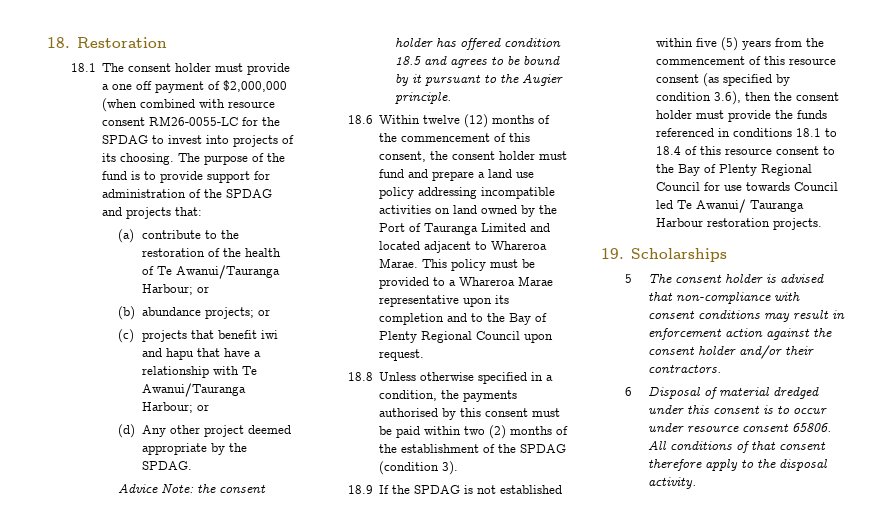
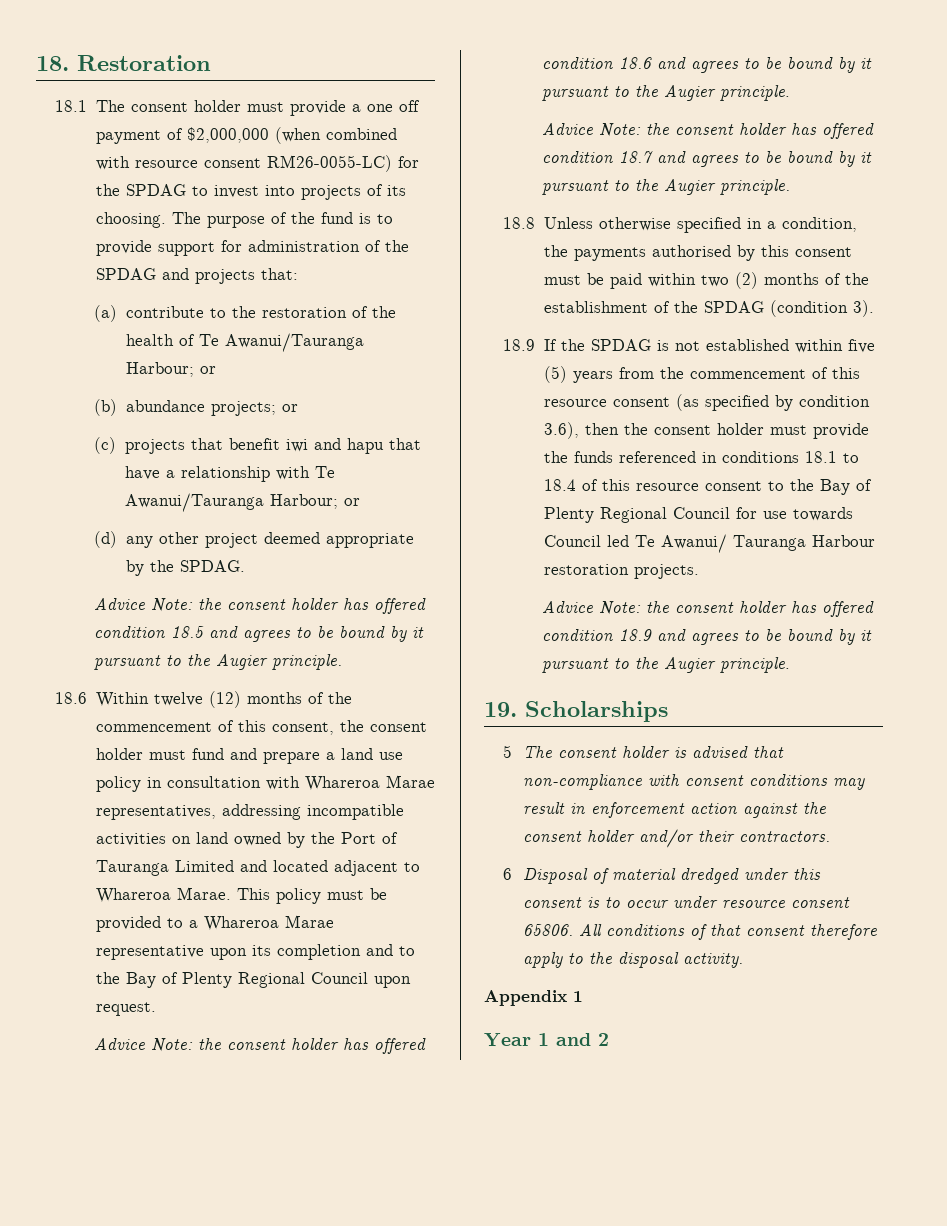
[149,116,239,126] RM26-0055-LC -> [266,155,392,172] RM26-0055-LC)
[141,425,166,437] Any -> [125,536,153,548] any
(415, 193) none -> [146,775,435,791] [95,805,216,820] in consultation with Whareroa Marae representatives,
(425, 355) none -> [94,1038,427,1054] [542,57,873,73] [542,85,791,101] [542,123,875,139] [542,151,873,167] [542,179,791,195] // Advice Note: the consent holder has offered condition 18.6 and agrees to be bound by it pursuant to the Augier principle. // Advice Note: the consent holder has offered condition 18.7 and agrees to be bound by it pursuant to the Augier principle.
(823, 224) none -> [542,601,875,617] [542,629,873,645] [542,657,791,673] // Advice Note: the consent holder has offered condition 18.9 and agrees to be bound by it pursuant to the Augier principle.
(697, 483) none -> [484,990,583,1006] [484,1033,609,1047] // Appendix 1 // Year 1 and 2

